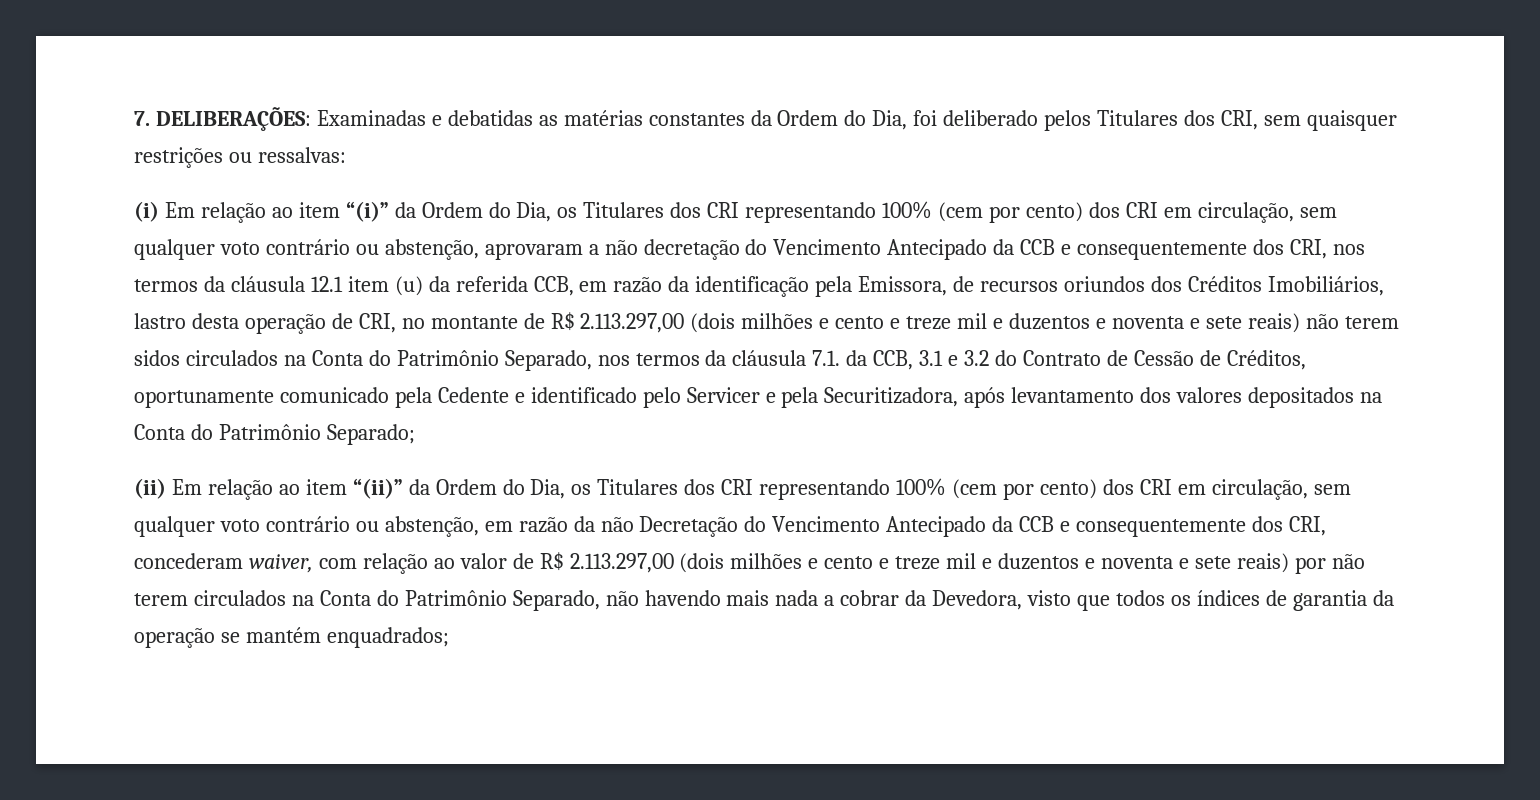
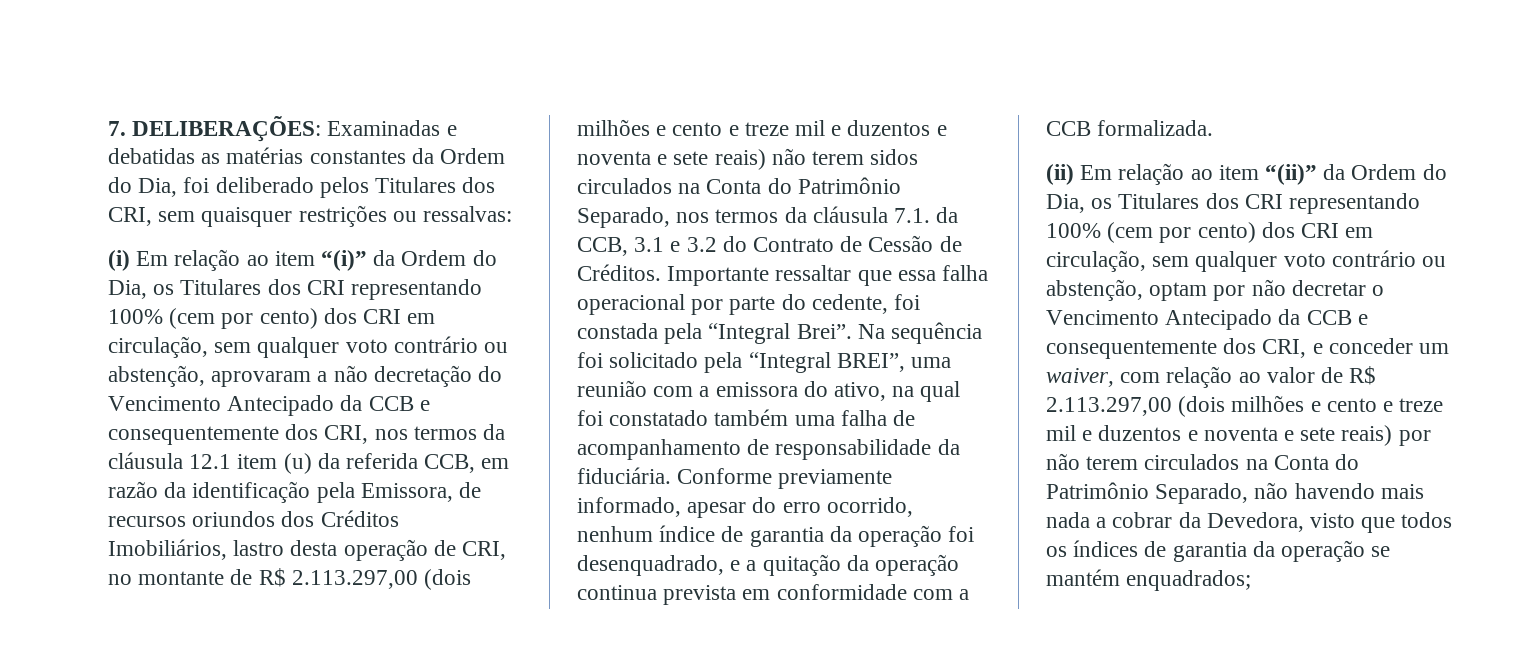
[1226,350,1306,370] [134,387,1383,408] [134,424,415,445] Créditos, oportunamente comunicado pela Cedente e identificado pelo Servicer e pela Securitizadora, após levantamento dos valores depositados na Conta do Patrimônio Separado; -> [577,264,989,286] [577,294,921,315] [577,322,983,344] [577,352,952,373] [577,380,961,402] [577,409,916,426] [577,439,960,460] [577,467,893,489] [577,497,913,518] [577,525,975,547] [577,554,960,576] [577,584,970,605] [1046,120,1214,136] Créditos. Importante ressaltar que essa falha operacional por parte do cedente, foi constada pela “Integral Brei”. Na sequência foi solicitado pela “Integral BREI”, uma reunião com a emissora do ativo, na qual foi constatado também uma falha de acompanhamento de responsabilidade da fiduciária. Conforme previamente informado, apesar do erro ocorrido, nenhum índice de garantia da operação foi desenquadrado, e a quitação da operação continua prevista em conformidade com a CCB formalizada.
[484,516,1326,537] [134,553,243,569] em razão da não Decretação do Vencimento Antecipado da CCB e consequentemente dos CRI, concederam -> [1149,279,1385,301] [1046,309,1368,330] [1046,338,1450,359] optam por não decretar o Vencimento Antecipado da CCB e consequentemente dos CRI, e conceder um

